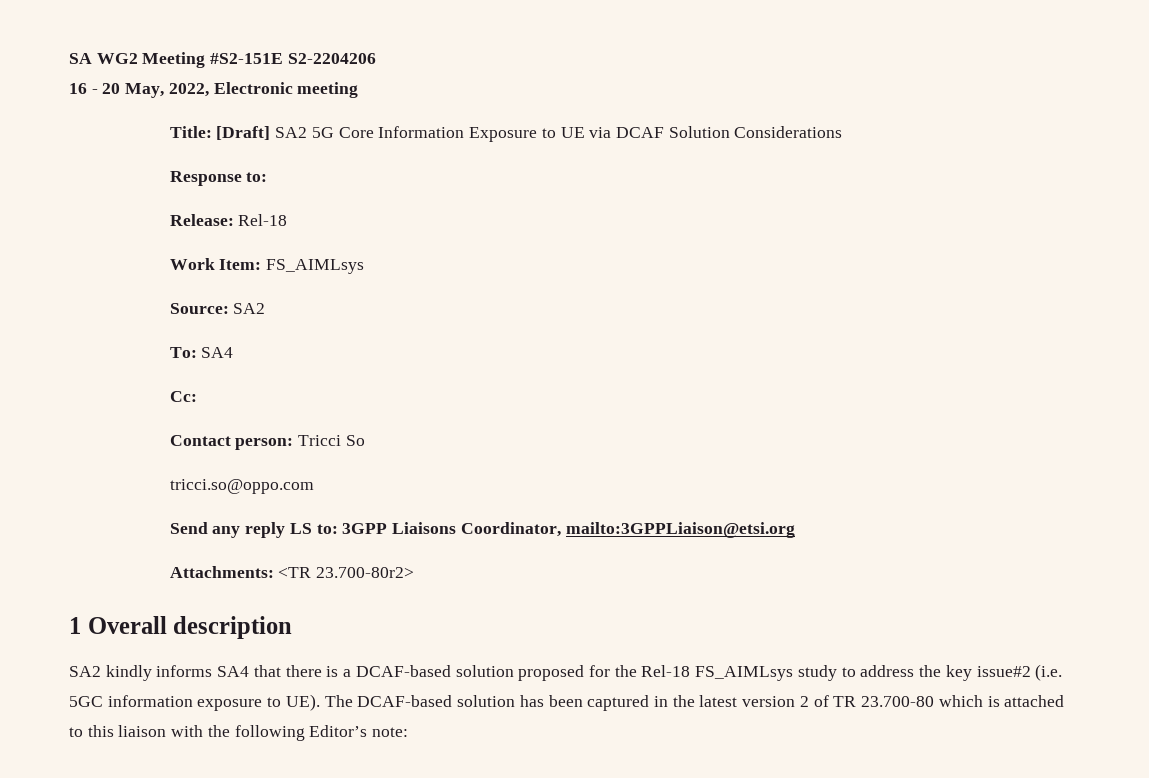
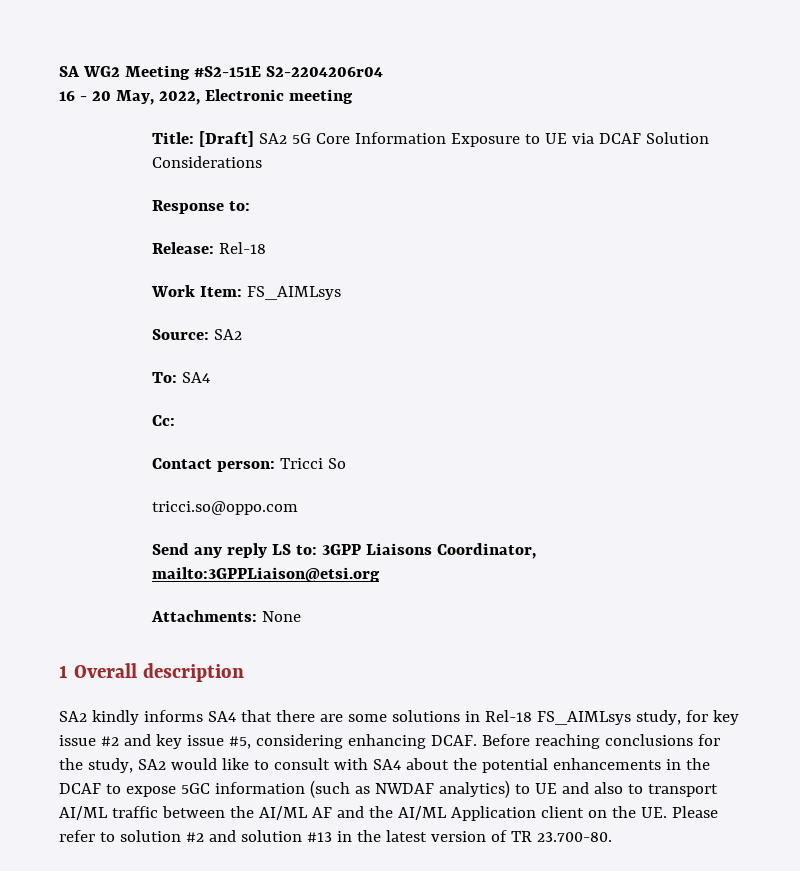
[287,53,376,64] S2-2204206 -> [265,66,383,77] S2-2204206r04
[169,566,415,578] Attachments: <TR 23.700-80r2> -> [151,610,302,622] Attachments: None
[326,664,1063,681] [69,694,650,711] is a DCAF-based solution proposed for the Rel-18 FS_AIMLsys study to address the key issue#2 (i.e. 5GC information exposure to UE). The DCAF-based solution has been captured -> [319,710,739,725] [59,734,720,749] [59,758,710,773] [59,780,718,798] [59,806,718,821] [59,830,332,842] are some solutions in Rel-18 FS_AIMLsys study, for key issue #2 and key issue #5, considering enhancing DCAF. Before reaching conclusions for the study, SA2 would like to consult with SA4 about the potential enhancements in the DCAF to expose 5GC information (such as NWDAF analytics) to UE and also to transport AI/ML traffic between the AI/ML AF and the AI/ML Application client on the UE. Please refer to solution #2 and solution #13
[799,696,809,707] 2 -> (486, 836) none
[861,695,1065,707] [69,725,409,741] 23.700-80 which is attached to this liaison with the following Editor’s note: -> [536,832,612,842] 23.700-80.

